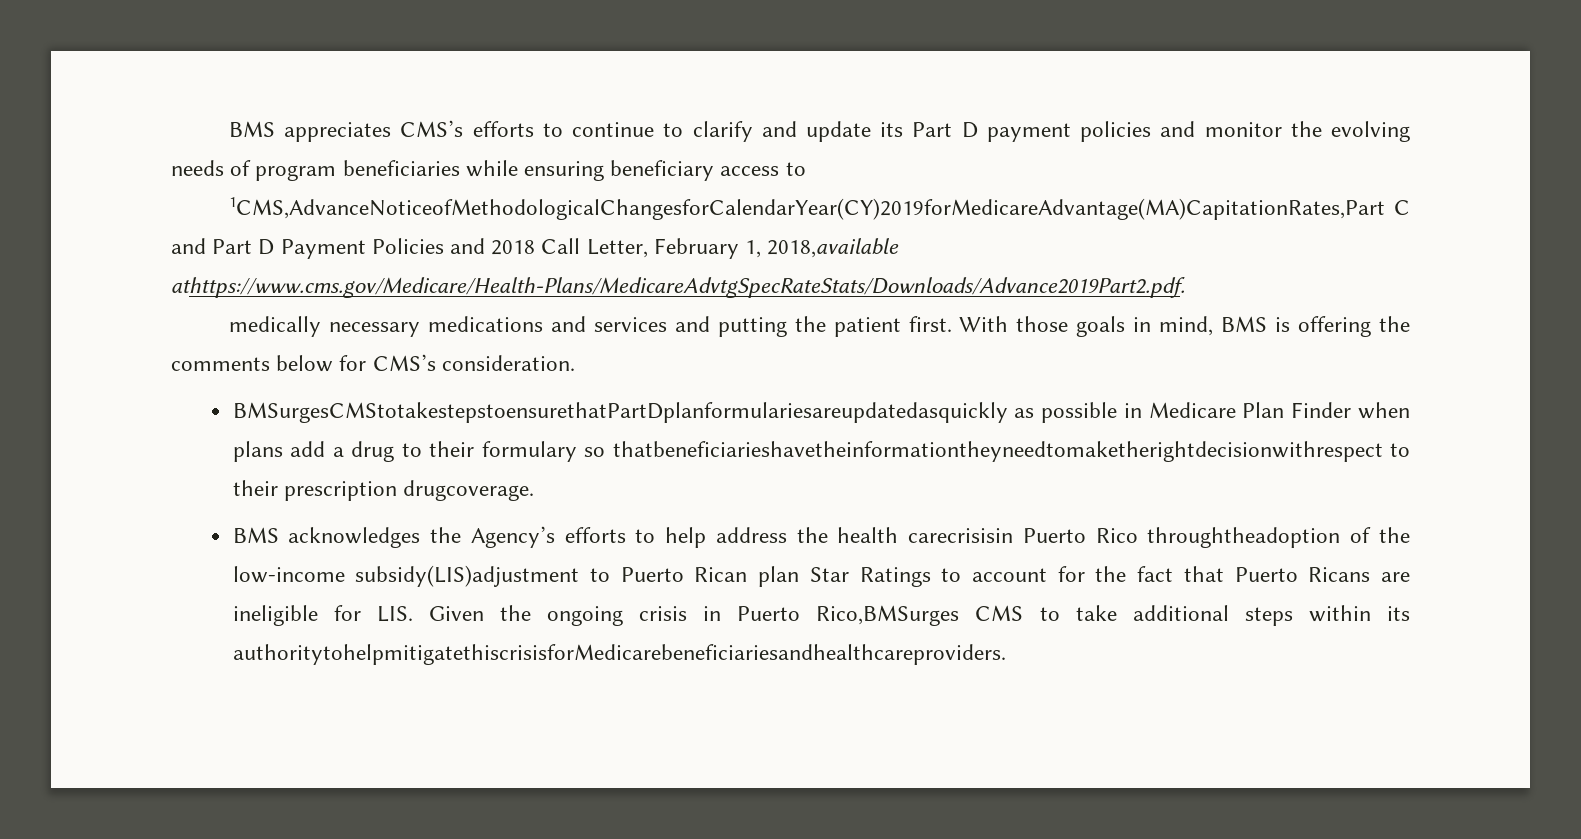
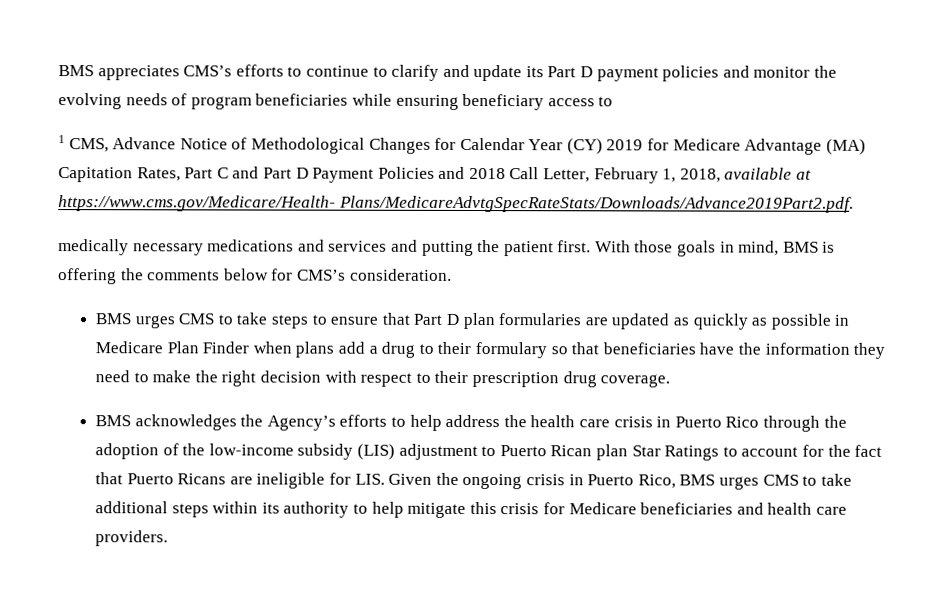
[229,197,1386,220] 1CMS,AdvanceNoticeofMethodologicalChangesforCalendarYear(CY)2019forMedicareAdvantage(MA)CapitationRates,Part -> [58,135,866,155] [58,167,214,183] 1 CMS, Advance Notice of Methodological Changes for Calendar Year (CY) 2019 for Medicare Advantage (MA) Capitation Rates, Part
[767,238,900,258] [171,277,1185,298] 2018,available athttps://www.cms.gov/Medicare/Health-Plans/MedicareAdvtgSpecRateStats/Downloads/Advance2019Part2.pdf. -> [679,167,813,183] [58,195,854,213] 2018, available at https://www.cms.gov/Medicare/Health- Plans/MedicareAdvtgSpecRateStats/Downloads/Advance2019Part2.pdf.
[232,402,1008,423] BMSurgesCMStotakestepstoensurethatPartDplanformulariesareupdatedasquickly -> [95,312,748,330] BMS urges CMS to take steps to ensure that Part D plan formularies are updated as quickly
[612,441,1383,462] thatbeneficiarieshavetheinformationtheyneedtomaketherightdecisionwithrespect -> [571,342,886,359] [95,370,413,387] that beneficiaries have the information they need to make the right decision with respect
[402,480,534,501] drugcoverage. -> [562,371,671,388] drug coverage.
[908,527,1410,548] [232,565,580,587] carecrisisin Puerto Rico throughtheadoption of the low-income subsidy(LIS)adjustment -> [579,415,847,432] [95,443,478,461] care crisis in Puerto Rico through the adoption of the low-income subsidy (LIS) adjustment
[816,605,960,626] Rico,BMSurges -> [637,474,759,490] Rico, BMS urges
[232,644,1006,665] authoritytohelpmitigatethiscrisisforMedicarebeneficiariesandhealthcareproviders. -> [283,501,847,518] [95,530,169,547] authority to help mitigate this crisis for Medicare beneficiaries and health care providers.

